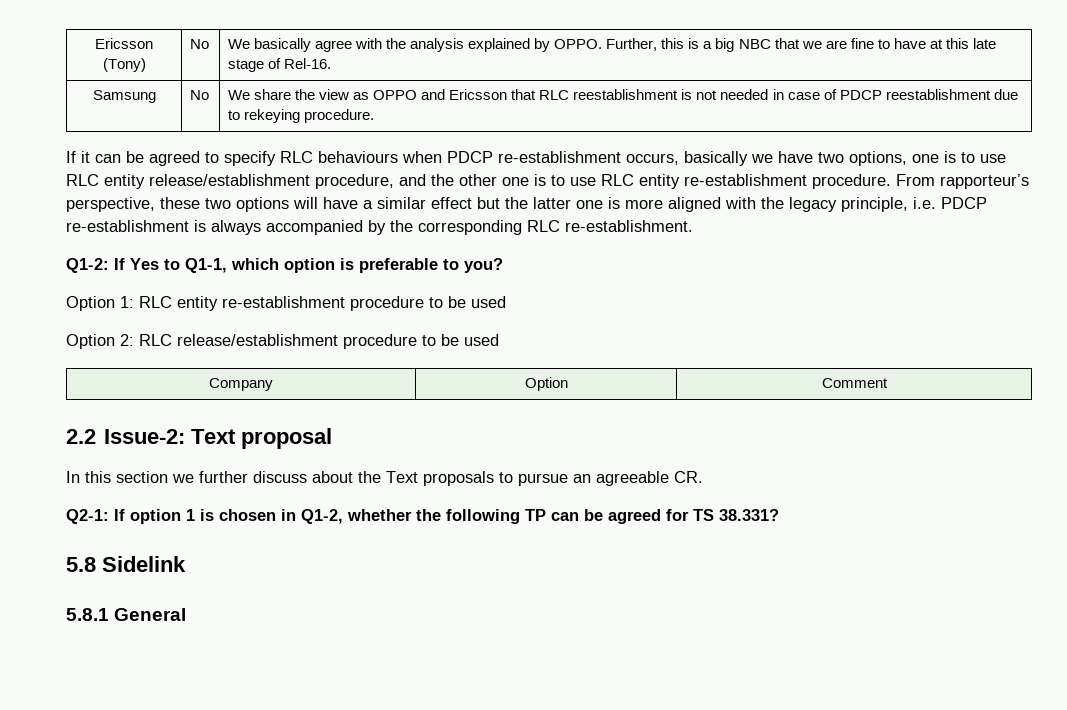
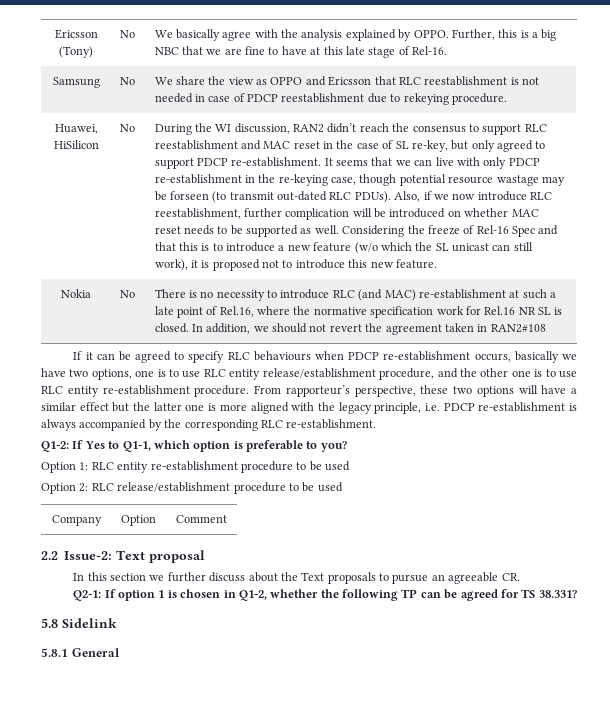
(374, 116) none -> [54,124,98,134] [53,140,99,149] [119,124,135,132] [154,123,547,135] [154,140,546,152] [154,157,540,169] [154,174,565,186] [154,191,553,203] [154,208,539,220] [154,225,559,237] [154,242,533,254] [154,259,437,271] [61,289,91,298] [119,290,135,298] [154,289,557,301] [154,306,563,318] [154,323,546,335] // Huawei, HiSilicon | No | During the WI discussion, RAN2 didn’t reach the consensus to support RLC reestablishment and MAC reset in the case of SL re-key, but only agreed to support PDCP re-establishment. It seems that we can live with only PDCP re-establishment in the re-keying case, though potential resource wastage may be forseen (to transmit out-dated RLC PDUs). Also, if we now introduce RLC reestablishment, further complication will be introduced on whether MAC reset needs to be supported as well. Considering the freeze of Rel-16 Spec and that this is to introduce a new feature (w/o which the SL unicast can still work), it is proposed not to introduce this new feature. // Nokia | No | There is no necessity to introduce RLC (and MAC) re-establishment at such a late point of Rel.16, where the normative specification work for Rel.16 NR SL is closed. In addition, we should not revert the agreement taken in RAN2#108

